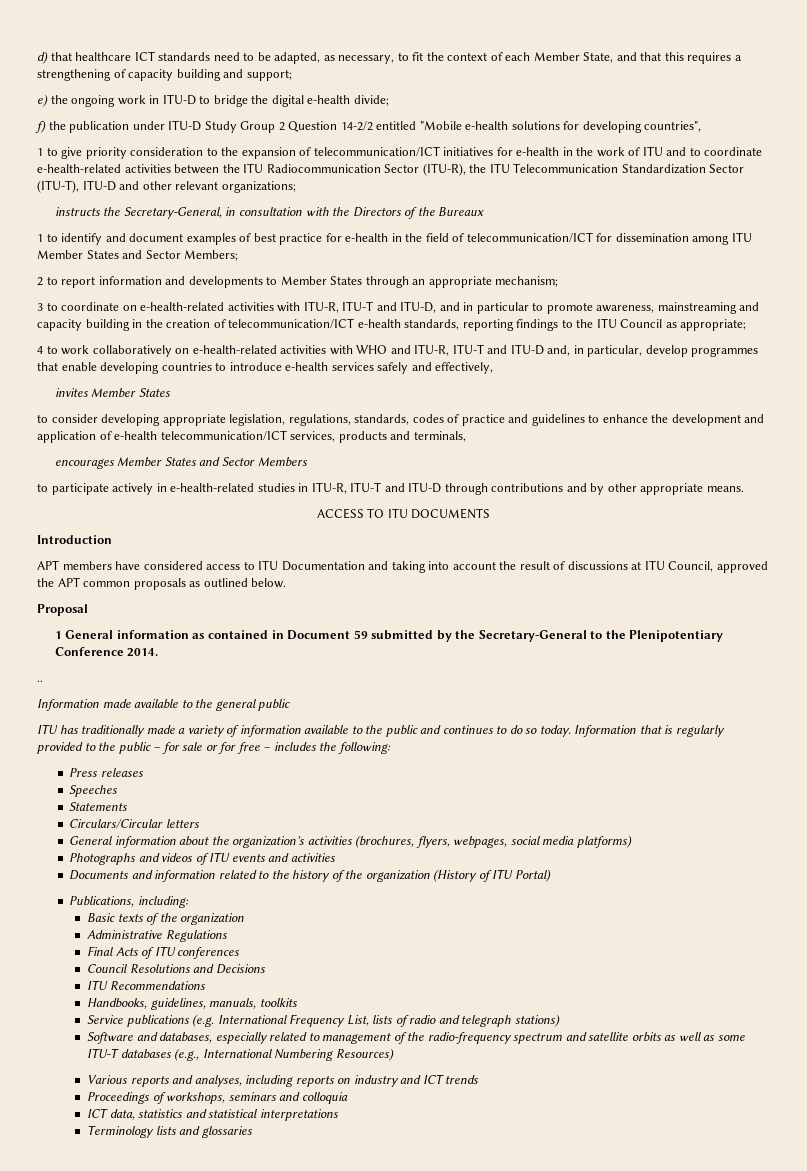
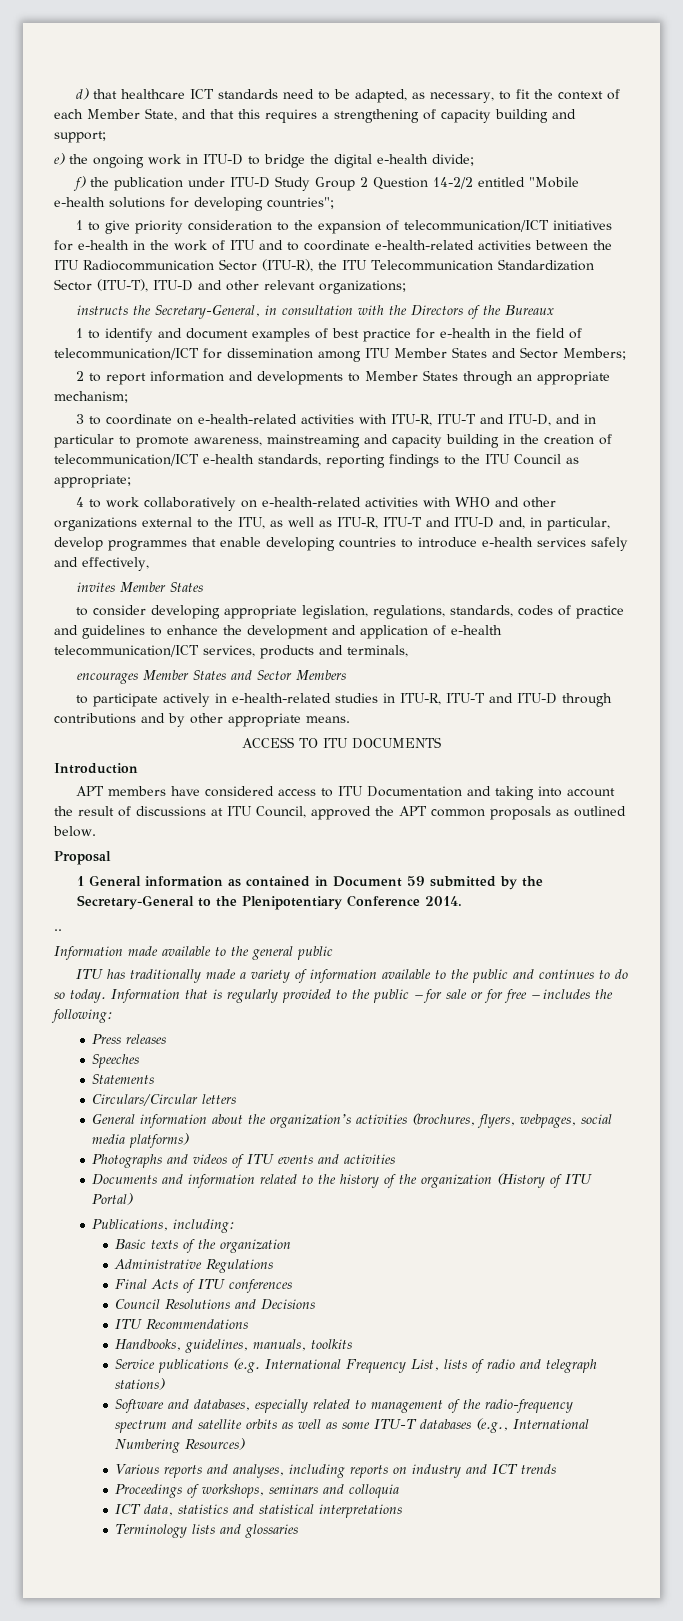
[644,121,702,132] countries", -> [267,197,334,209] countries";
(411, 349) none -> [522,497,556,508] [54,517,332,531] other organizations external to the ITU, as well as

